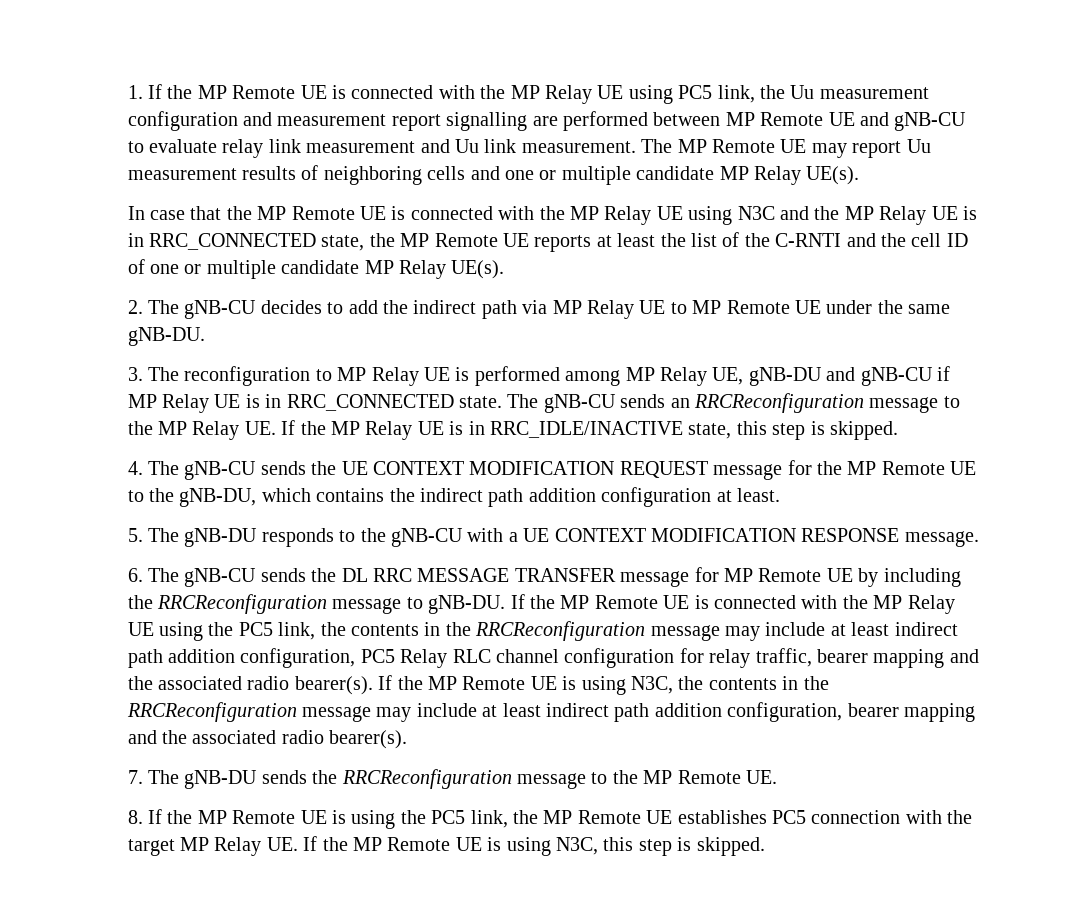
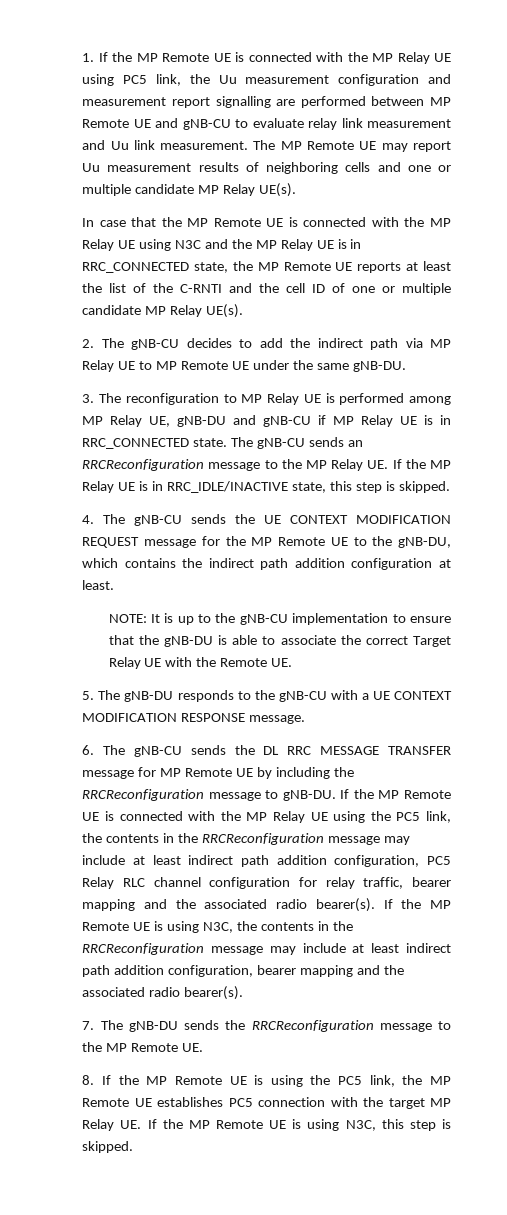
(780, 495) none -> [108,613,451,625] [108,635,452,647] [108,657,293,669] // NOTE: It is up to the gNB-CU implementation to ensure that the gNB-DU is able to associate the correct Target Relay UE with the Remote UE.

